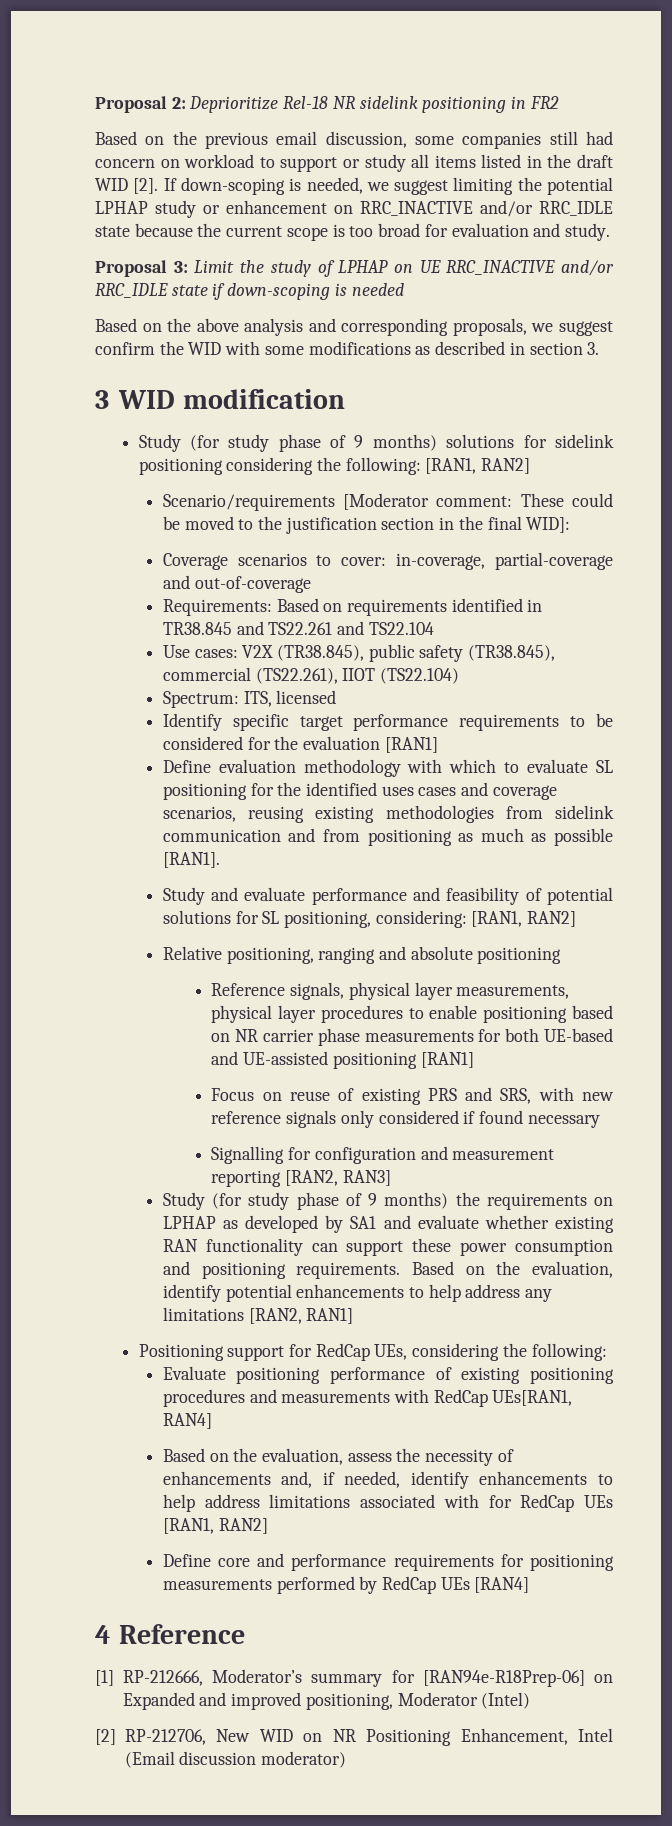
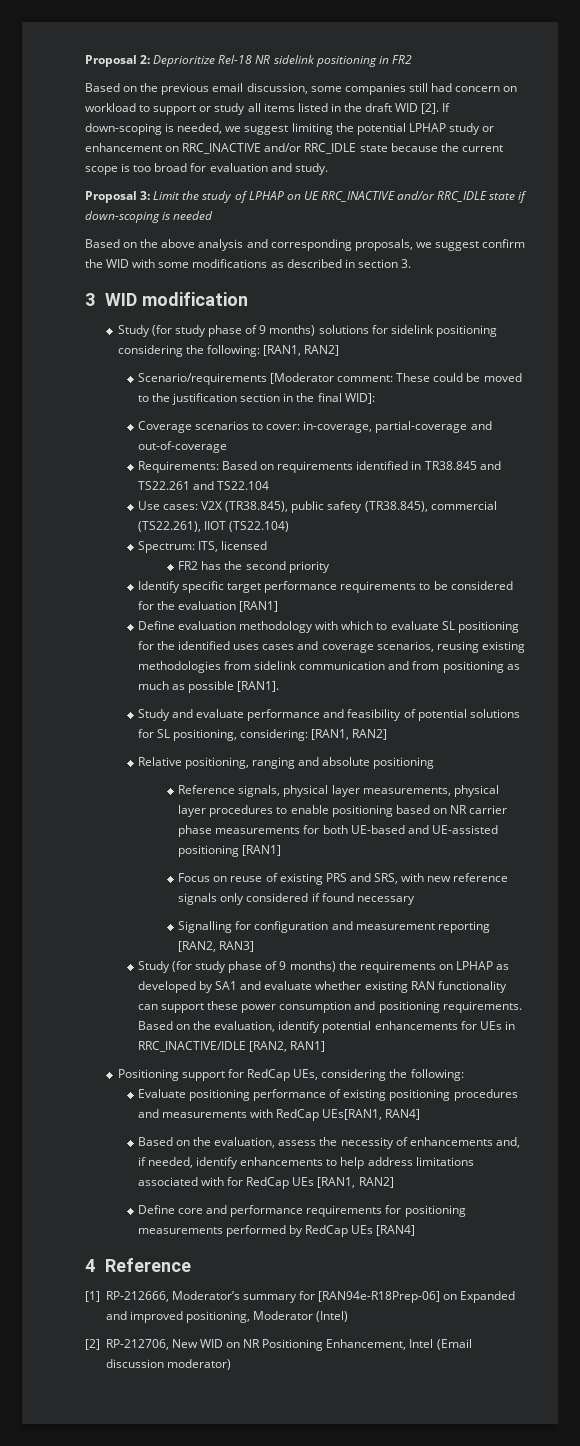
(337, 697) none -> [178,561,330,573] // FR2 has the second priority
[408,1284,553,1302] [162,1307,244,1321] to help address any limitations -> [460,1021,515,1030] [137,1041,246,1052] for UEs in RRC_INACTIVE/IDLE

